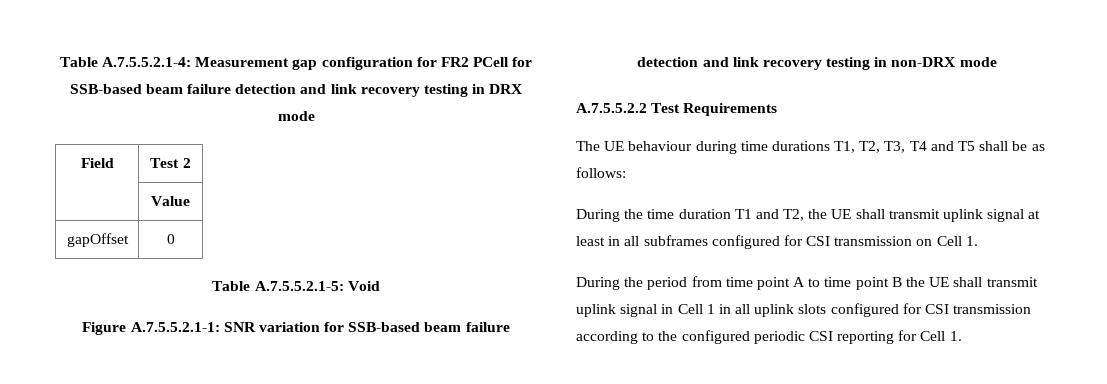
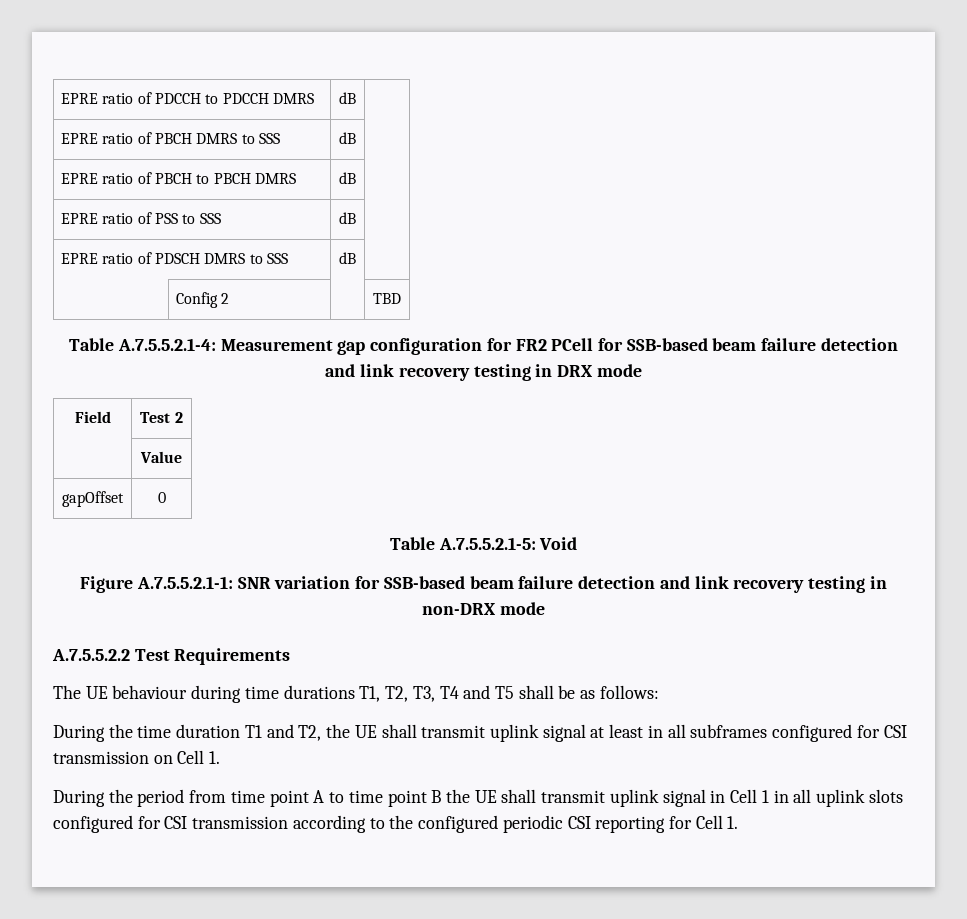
(59, 62) none -> [61,92,314,104] [339,92,356,104] [61,132,280,144] [339,132,356,144] [61,172,296,184] [339,172,356,184] [61,212,221,224] [339,212,356,224] [61,252,288,264] [339,252,356,264] [176,292,230,308] [373,293,401,304] EPRE ratio of PDCCH to PDCCH DMRS | dB | // EPRE ratio of PBCH DMRS to SSS | dB | // EPRE ratio of PBCH to PBCH DMRS | dB | // EPRE ratio of PSS to SSS | dB | // EPRE ratio of PDSCH DMRS to SSS | dB | // | Config 2 | | TBD //

